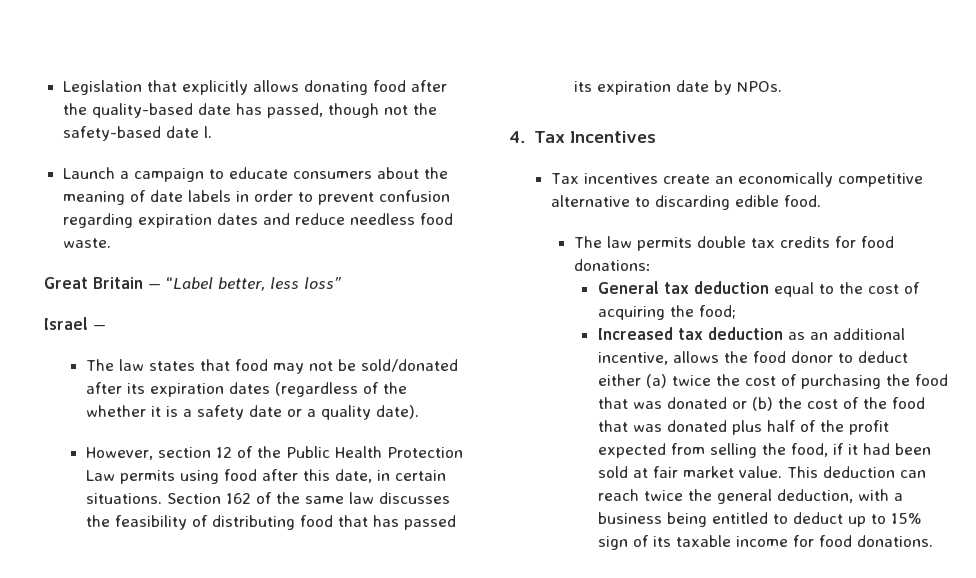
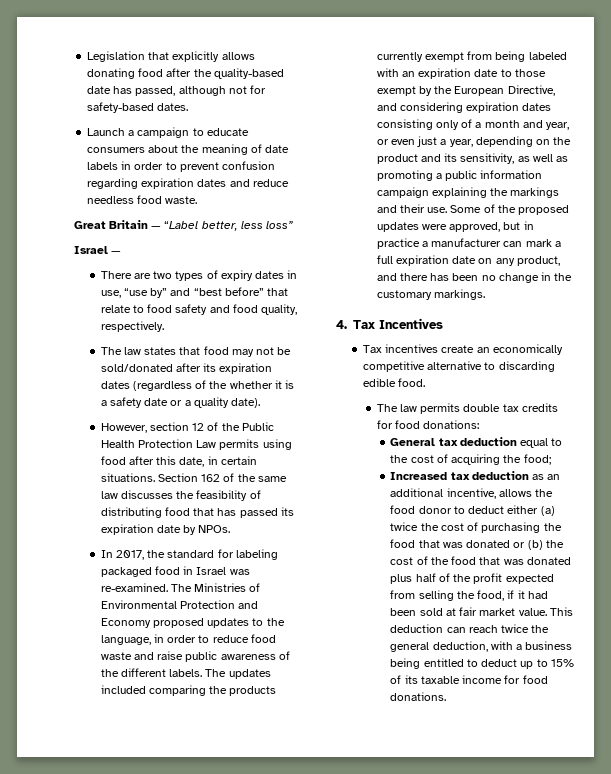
[327,103,437,118] [62,126,212,141] though not the safety-based date l. -> [178,85,267,96] [86,102,189,113] although not for safety-based dates.
(107, 327) none -> [100,270,298,281] [100,287,289,298] [100,304,298,315] [100,321,164,332] // There are two types of expiry dates in use, “use by” and “best before” that relate to food safety and food quality, respectively.
(783, 86) none -> [100,549,278,560] [100,566,250,577] [100,583,261,592] [100,600,259,609] [100,618,285,628] [100,634,276,645] [100,651,290,662] [100,668,271,679] [100,685,277,696] [376,51,567,62] [376,68,546,79] [376,85,555,96] [376,102,552,113] [376,119,570,130] [376,136,572,147] [376,153,569,164] [376,170,543,181] [376,187,560,198] [376,204,570,215] [376,221,534,232] [376,238,561,249] [376,255,560,266] [376,272,573,283] [376,289,485,300] // In 2017, the standard for labeling packaged food in Israel was re-examined. The Ministries of Environmental Protection and Economy proposed updates to the language, in order to reduce food waste and raise public awareness of the different labels. The updates included comparing the products currently exempt from being labeled with an expiration date to those exempt by the European Directive, and considering expiration dates consisting only of a month and year, or even just a year, depending on the product and its sensitivity, as well as promoting a public information campaign explaining the markings and their use. Some of the proposed updates were approved, but in practice a manufacturer can mark a full expiration date on any product, and there has been no change in the customary markings.
[597,536,628,550] sign -> (574, 663) none

